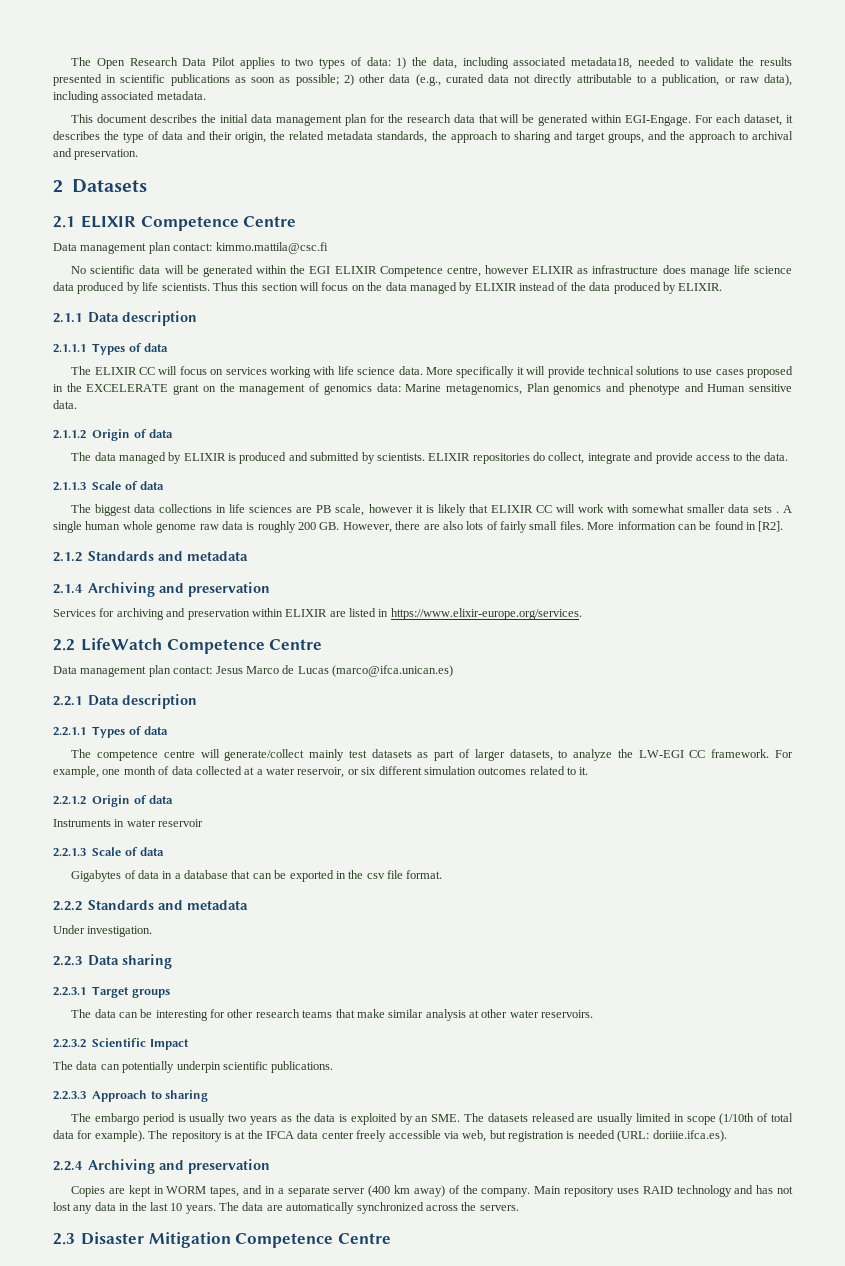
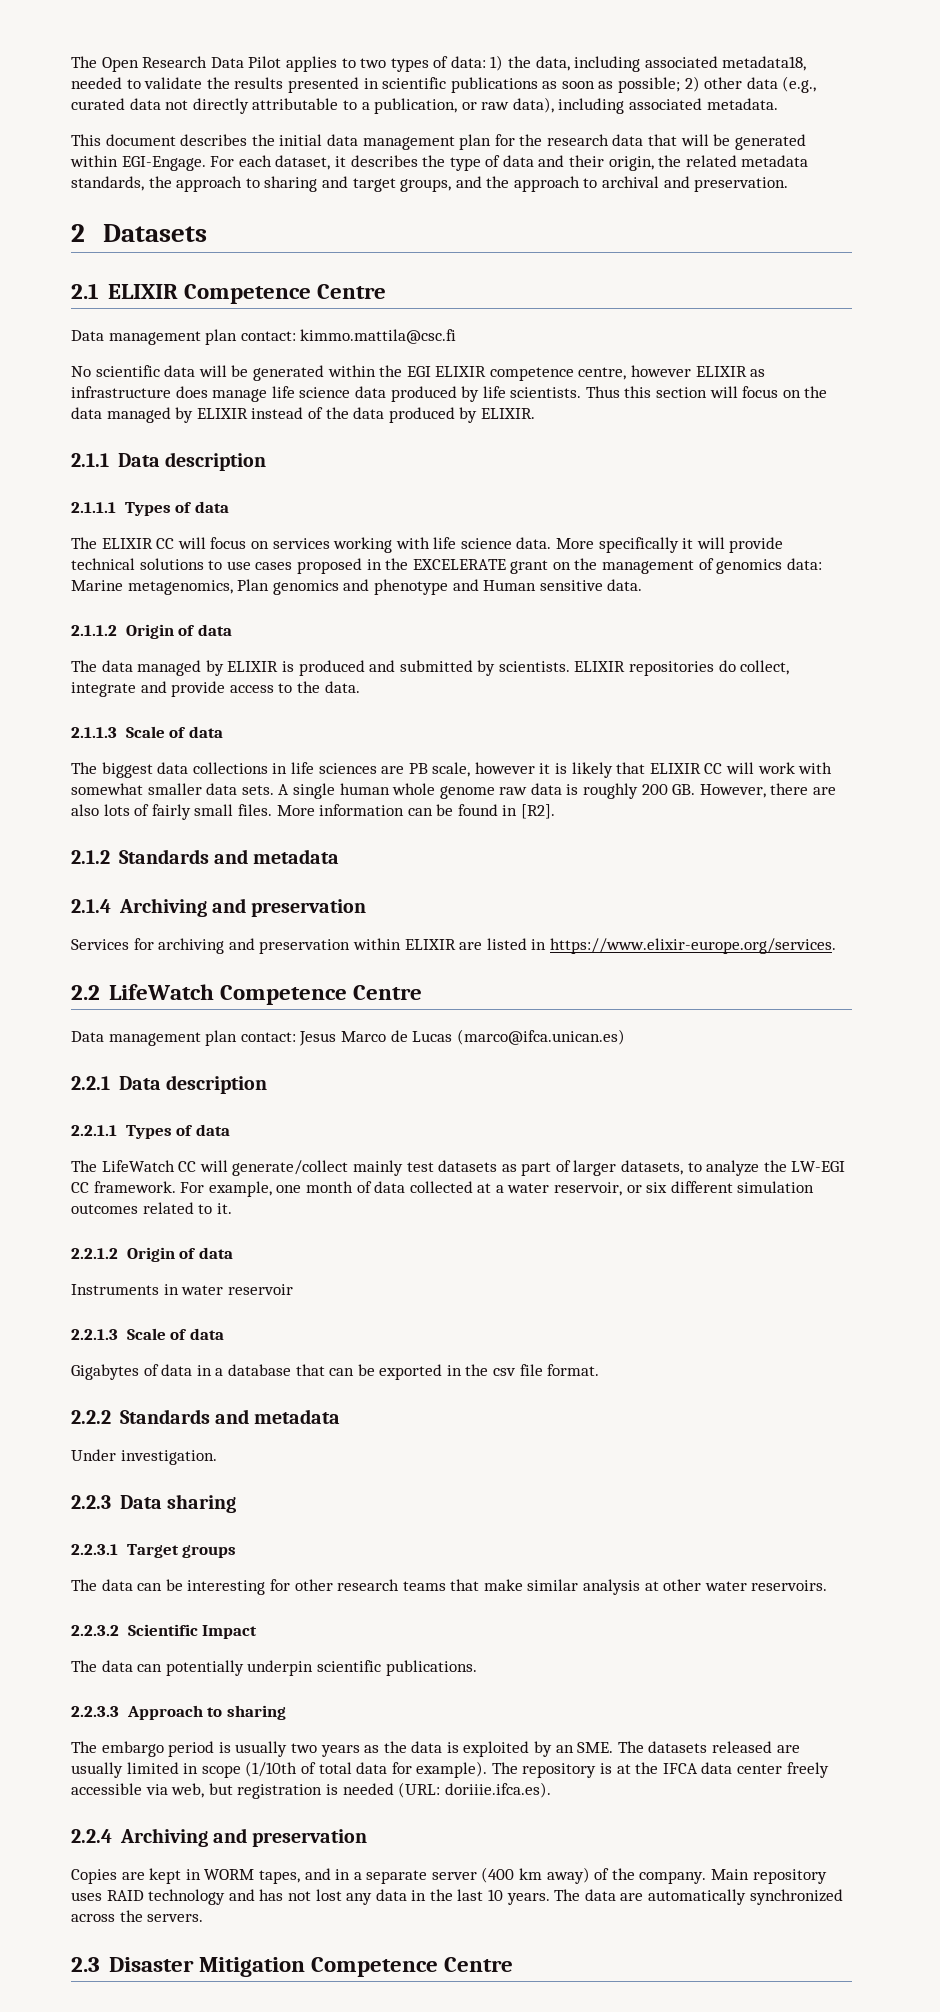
[379,266,443,277] Competence -> [489,367,574,381] competence
[752,505,779,513] sets . -> [241,785,274,795] sets.
[96,750,195,761] competence centre -> [101,1160,197,1172] LifeWatch CC

